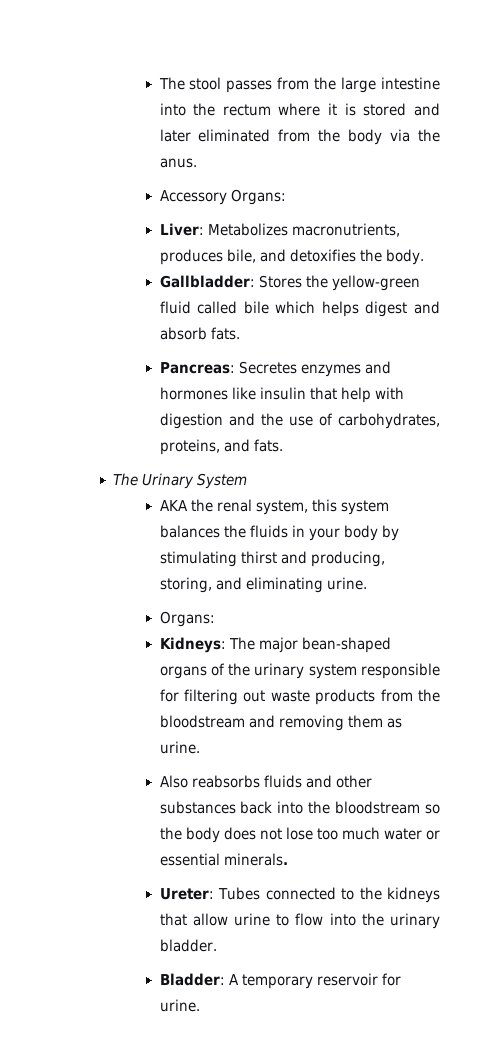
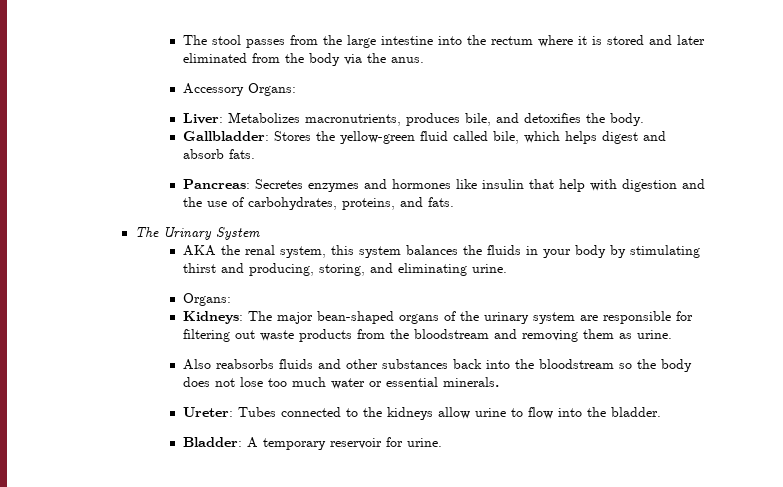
[243,301,269,314] bile -> [492,131,519,144] bile,
(357, 671) none -> [579,315,598,321] are
[159,913,187,926] that -> (433, 413) none
[390,913,441,929] urinary -> (606, 412) none

